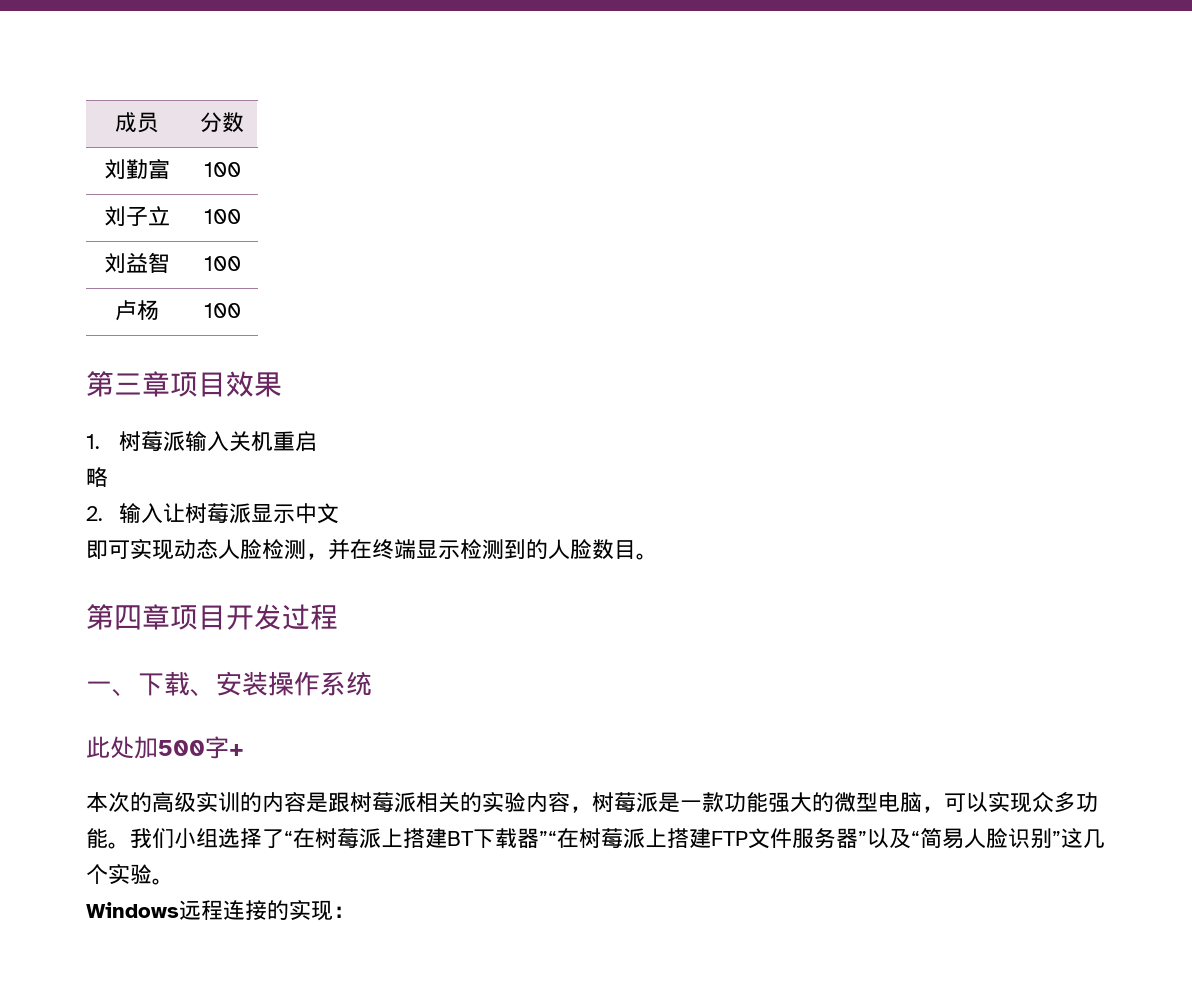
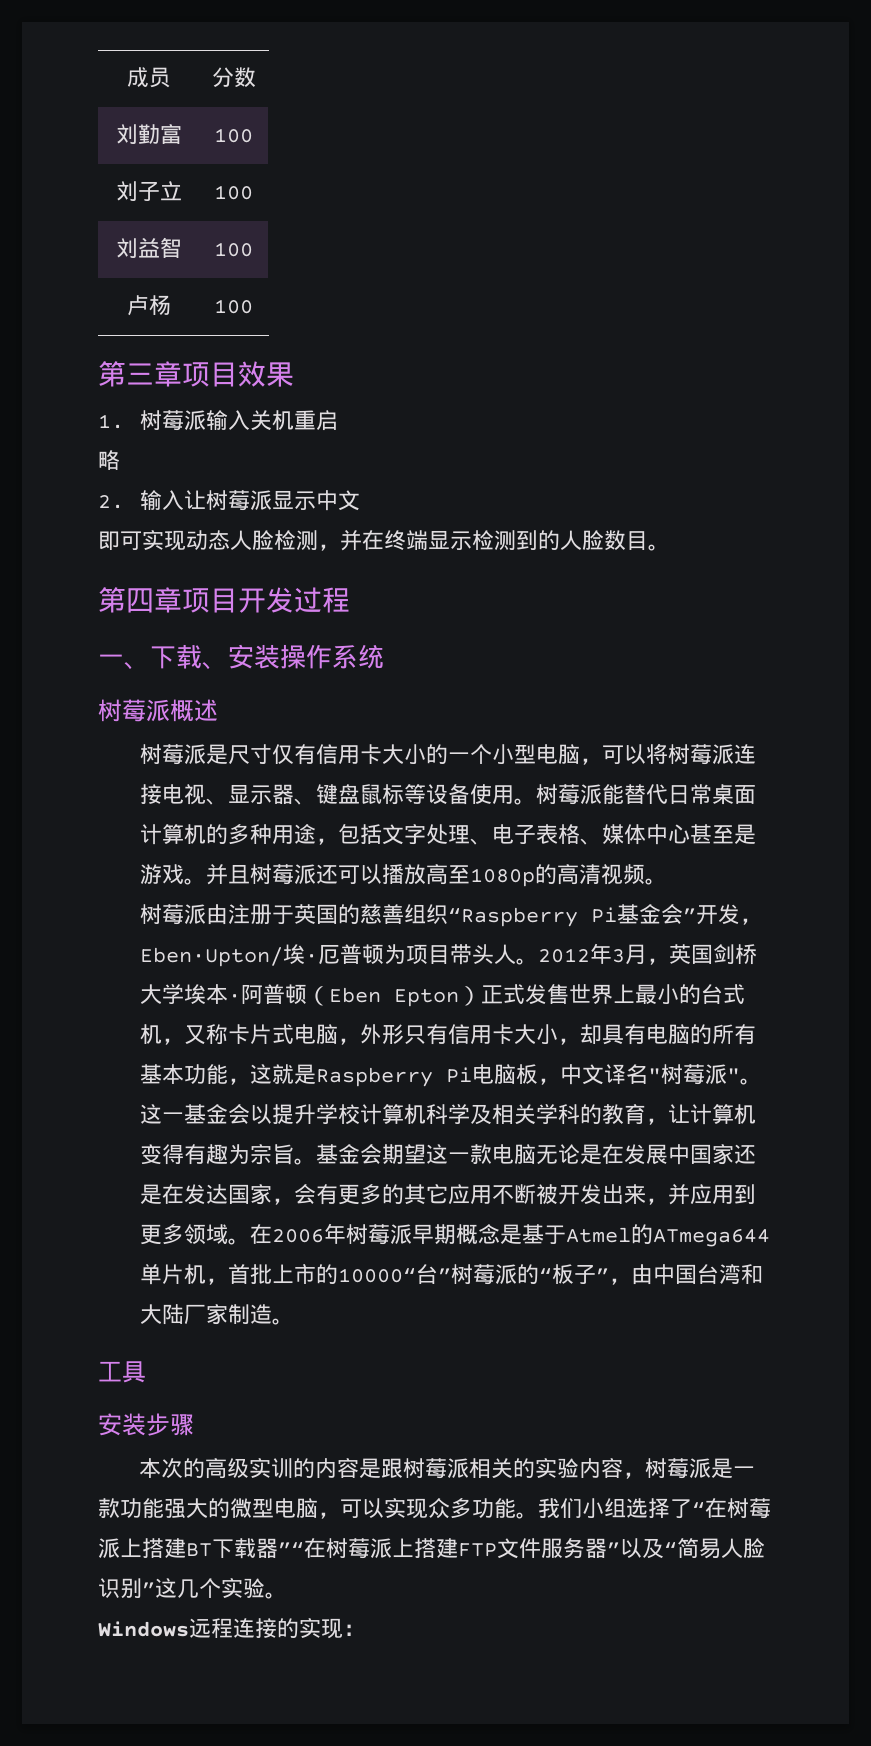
[86,736,244,759] 此处加500字+ -> [98,699,218,722] [139,743,756,765] [139,784,756,805] [139,824,756,845] [139,864,667,887] [139,904,762,927] [139,943,757,967] [139,984,745,1007] [139,1024,756,1045] [139,1064,762,1087] [139,1104,756,1125] [139,1144,756,1165] [139,1184,756,1205] [139,1223,770,1247] [139,1264,763,1285] [139,1304,294,1325] [98,1361,146,1383] [98,1413,194,1436] 树莓派概述 // 树莓派是尺寸仅有信用卡大小的一个小型电脑，可以将树莓派连接电视、显示器、键盘鼠标等设备使用。树莓派能替代日常桌面计算机的多种用途，包括文字处理、电子表格、媒体中心甚至是游戏。并且树莓派还可以播放高至1080p的高清视频。 // 树莓派由注册于英国的慈善组织“Raspberry Pi基金会”开发，Eben·Upton/埃·厄普顿为项目带头人。2012年3月，英国剑桥大学埃本·阿普顿（Eben Epton）正式发售世界上最小的台式机，又称卡片式电脑，外形只有信用卡大小，却具有电脑的所有基本功能，这就是Raspberry Pi电脑板，中文译名"树莓派"。这一基金会以提升学校计算机科学及相关学科的教育，让计算机变得有趣为宗旨。基金会期望这一款电脑无论是在发展中国家还是在发达国家，会有更多的其它应用不断被开发出来，并应用到更多领域。在2006年树莓派早期概念是基于Atmel的ATmega644单片机，首批上市的10000“台”树莓派的“板子”，由中国台湾和大陆厂家制造。 // 工具 // 安装步骤

